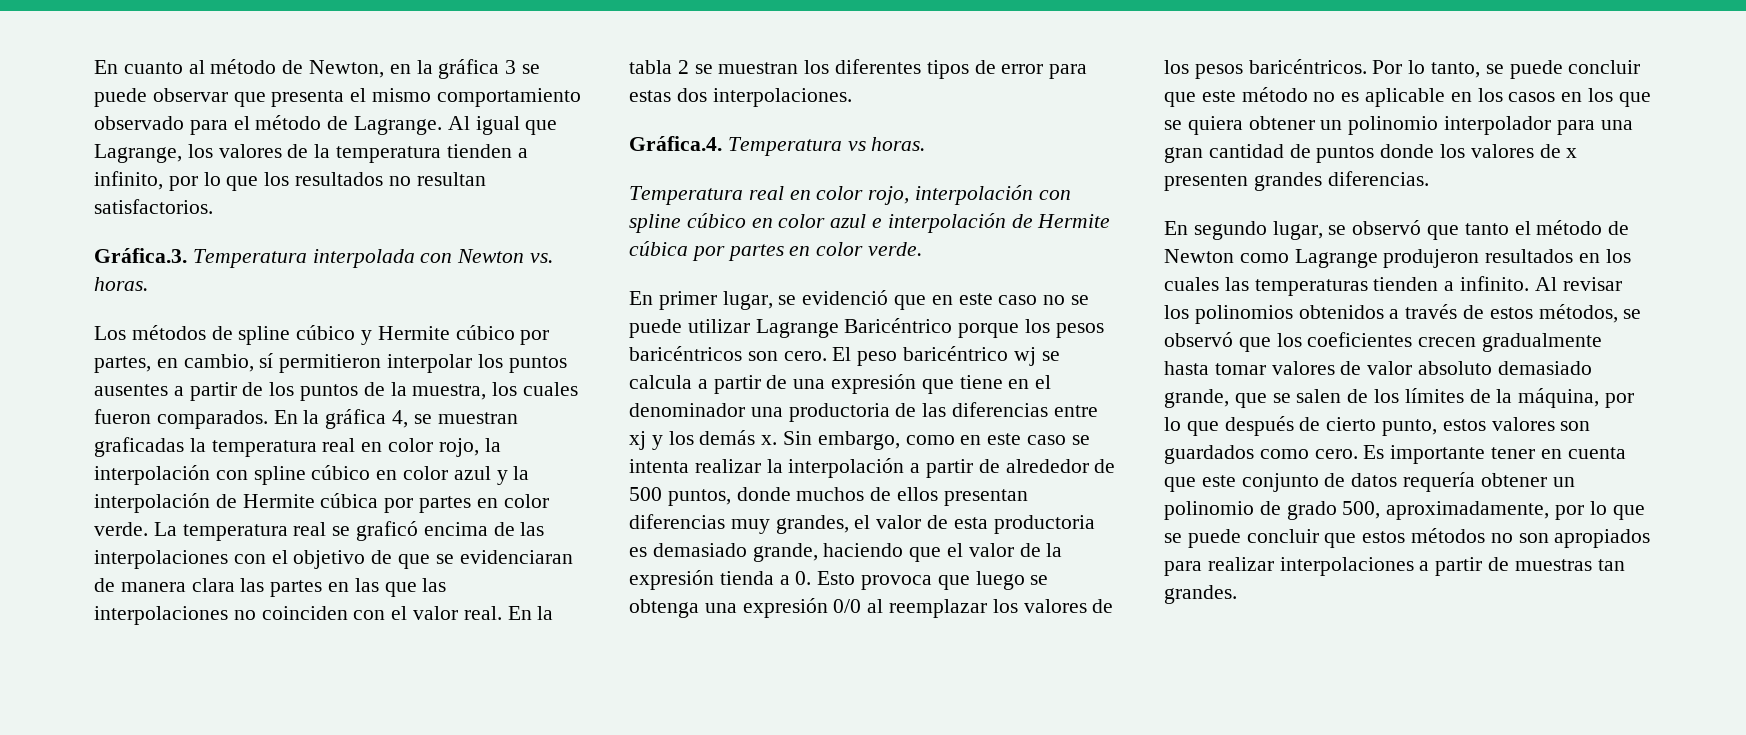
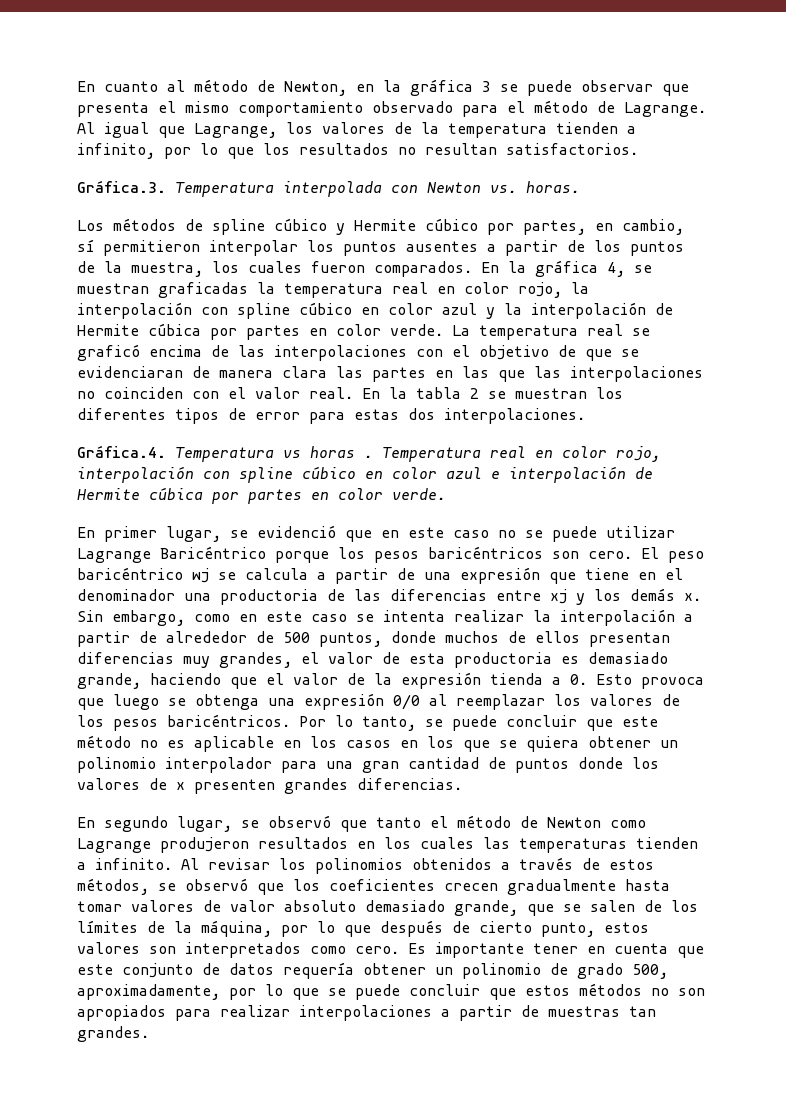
[871,137,926,151] horas. // -> [310,446,373,458] horas .
[1164,445,1254,464] guardados -> [185,942,301,958] interpretados

